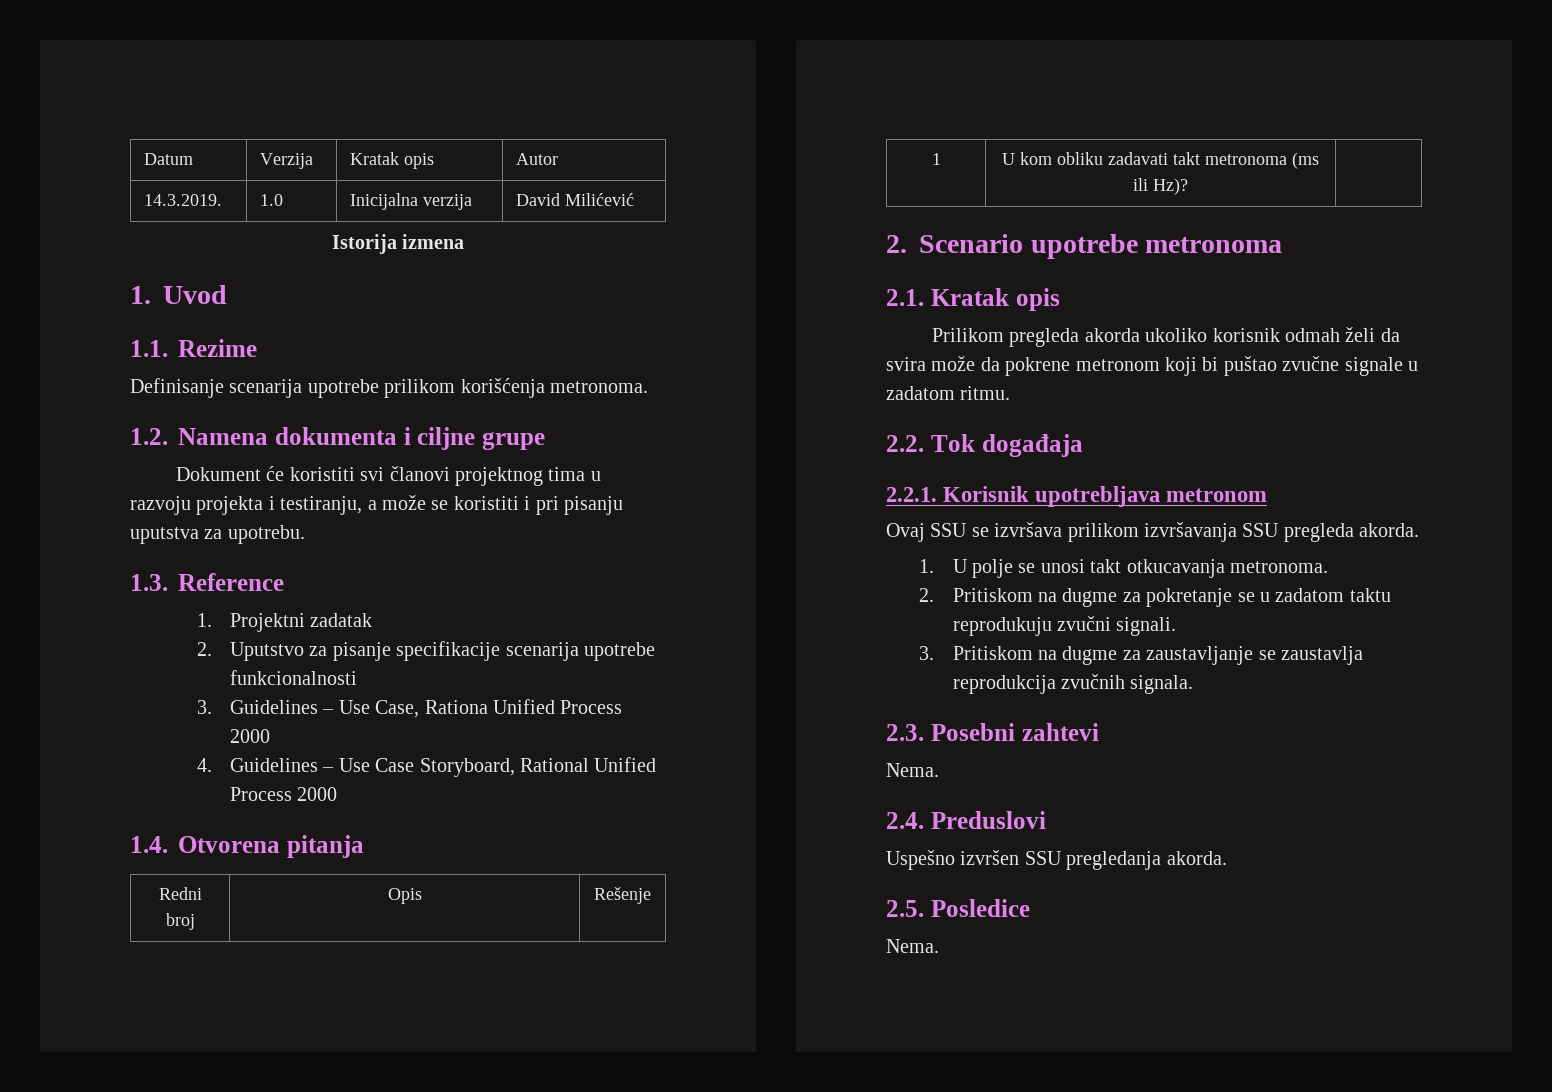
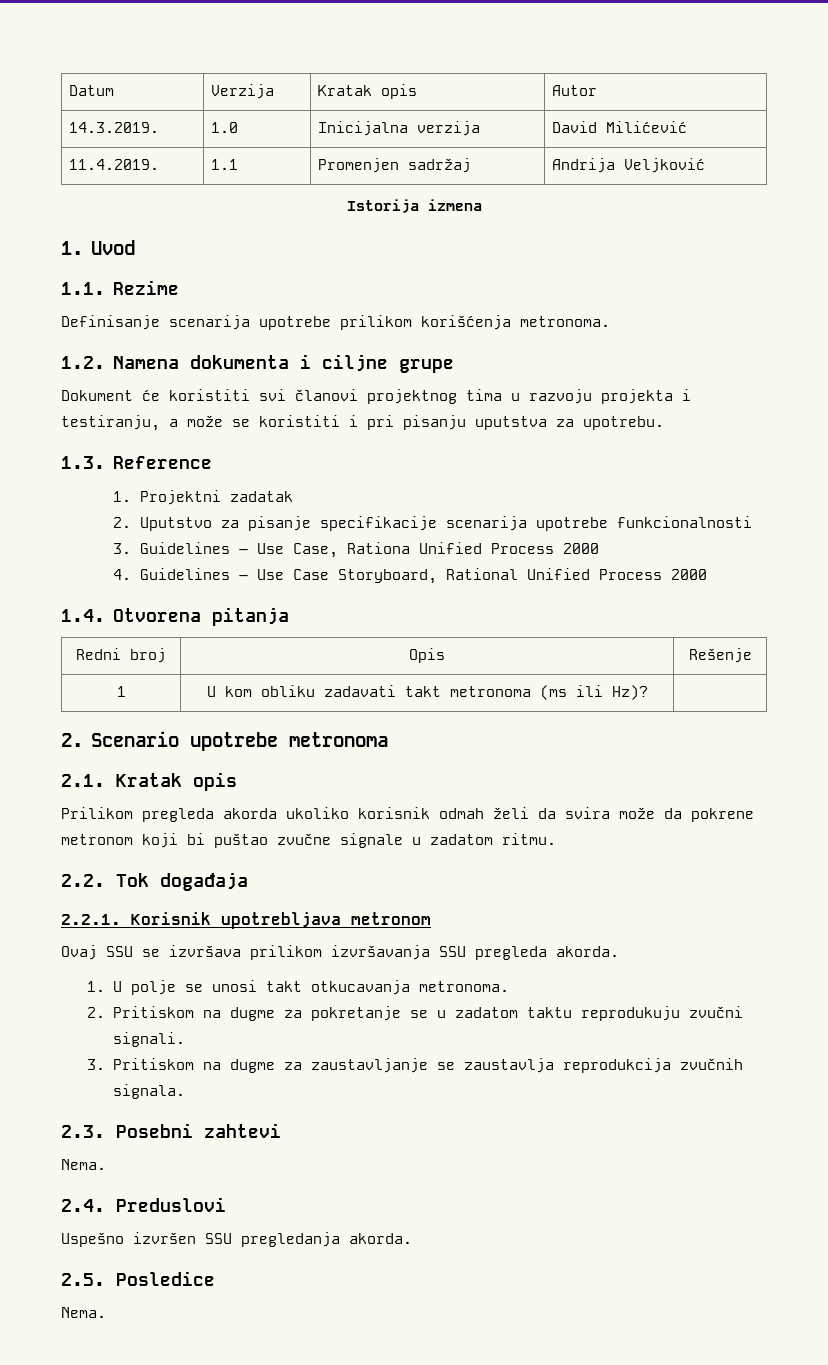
(634, 199) none -> [69,159,160,170] [211,159,239,170] [318,158,472,173] [552,158,706,173] // 11.4.2019. | 1.1 | Promenjen sadržaj | Andrija Veljković

